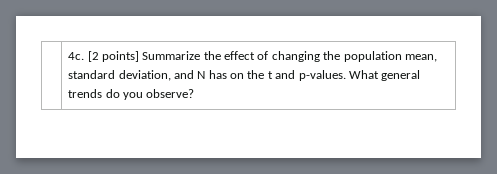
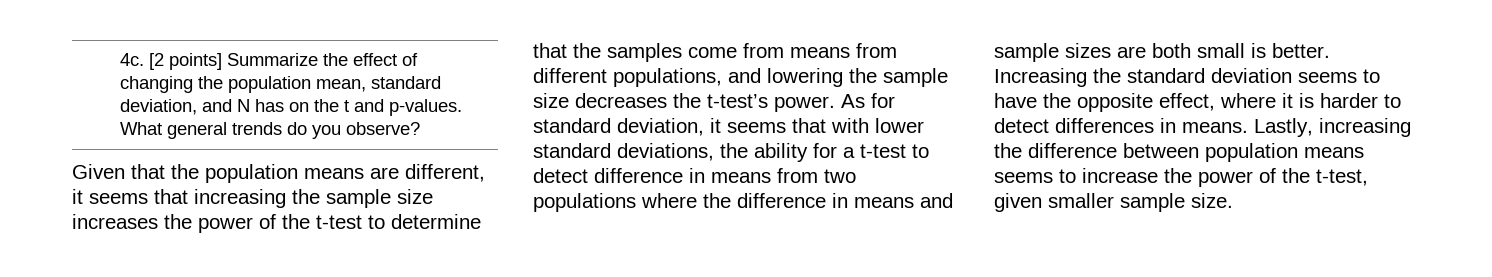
(195, 93) none -> [72,164,485,183] [72,189,433,208] [72,214,481,233] [533,43,897,62] [533,68,948,87] [533,93,895,112] [533,118,924,136] [533,143,929,162] [533,168,856,183] [533,193,953,212] [994,43,1330,62] [994,68,1380,87] [994,93,1401,112] [994,118,1411,137] [994,143,1364,162] [994,168,1368,187] [994,193,1233,212] // Given that the population means are different, it seems that increasing the sample size increases the power of the t-test to determine that the samples come from means from different populations, and lowering the sample size decreases the t-test’s power. As for standard deviation, it seems that with lower standard deviations, the ability for a t-test to detect difference in means from two populations where the difference in means and sample sizes are both small is better. Increasing the standard deviation seems to have the opposite effect, where it is harder to detect differences in means. Lastly, increasing the difference between population means seems to increase the power of the t-test, given smaller sample size.

